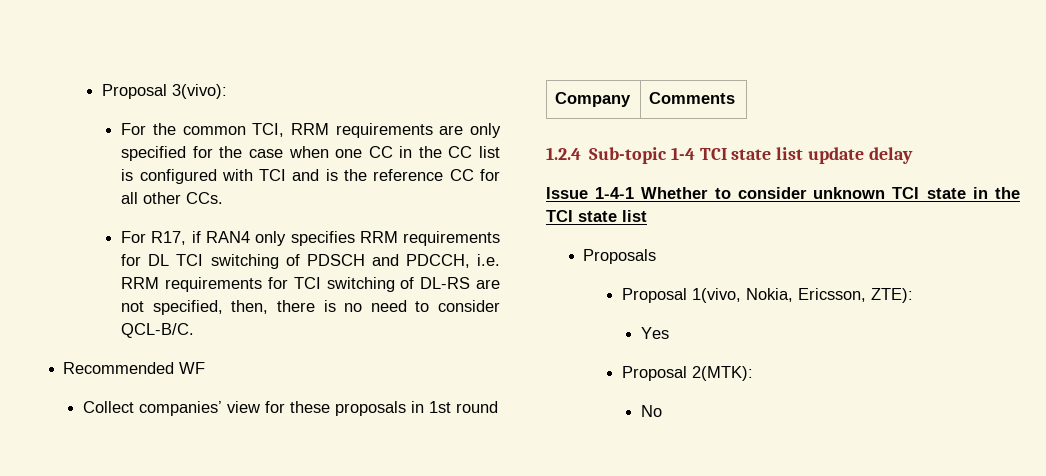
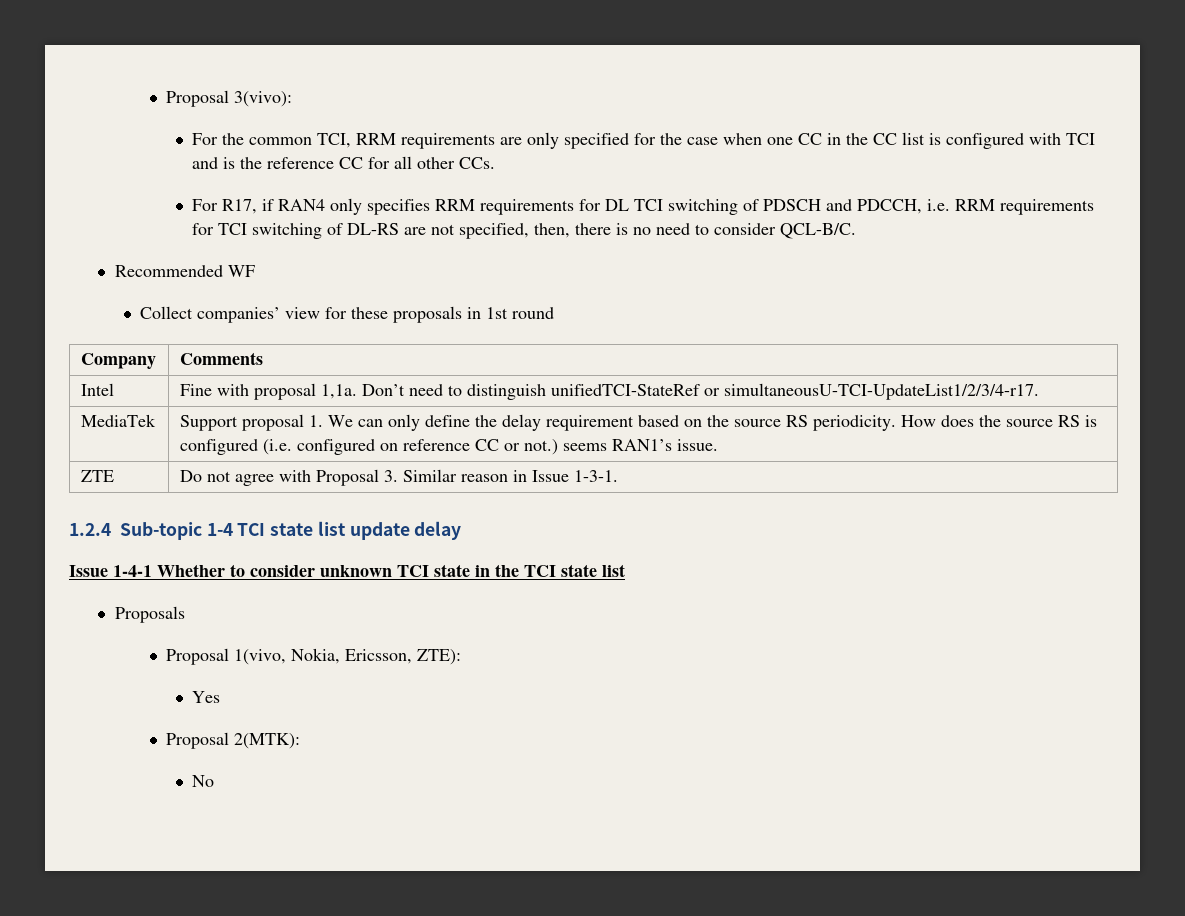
(736, 98) none -> [80,383,114,396] [179,383,1039,400] [80,414,156,427] [179,414,1097,431] [179,439,718,455] [80,470,114,482] [179,469,618,486] // Intel | Fine with proposal 1,1a. Don’t need to distinguish unifiedTCI-StateRef or simultaneousU-TCI-UpdateList1/2/3/4-r17. // MediaTek | Support proposal 1. We can only define the delay requirement based on the source RS periodicity. How does the source RS is configured (i.e. configured on reference CC or not.) seems RAN1’s issue. // ZTE | Do not agree with Proposal 3. Similar reason in Issue 1-3-1.

